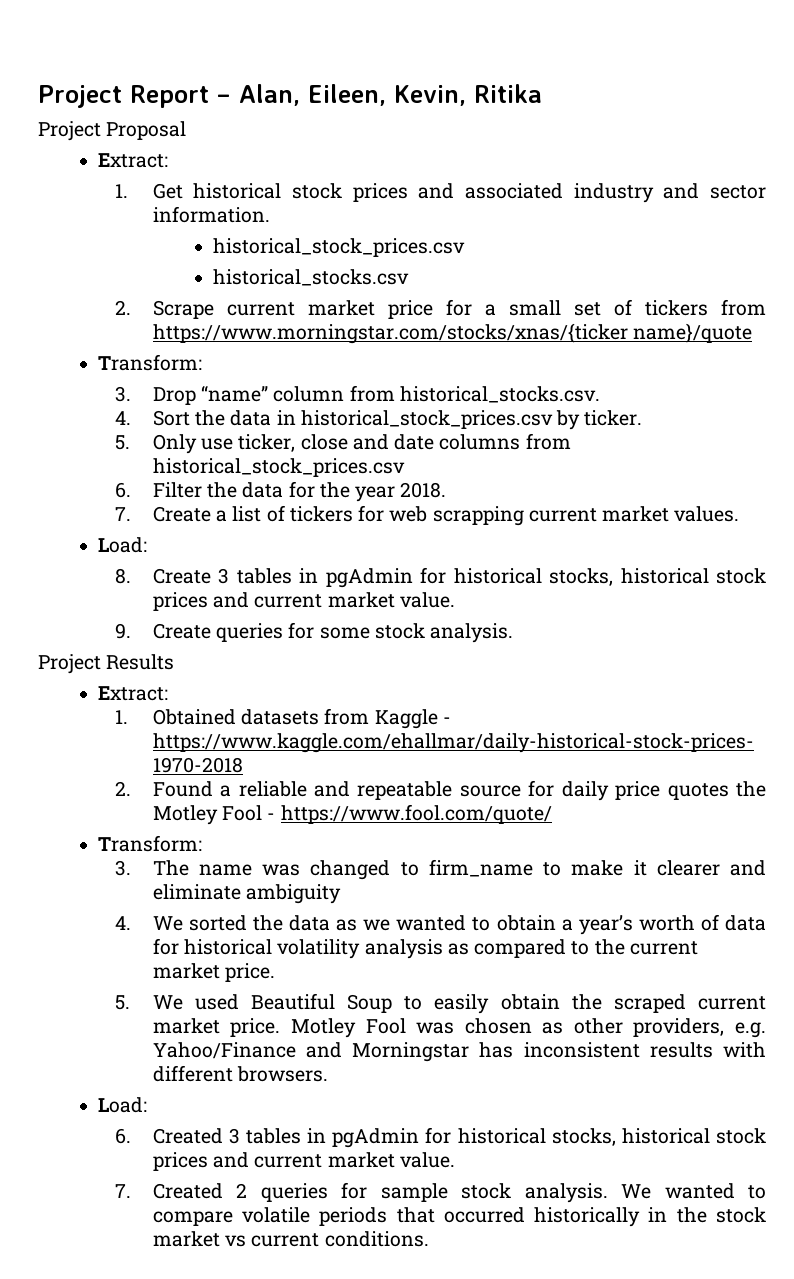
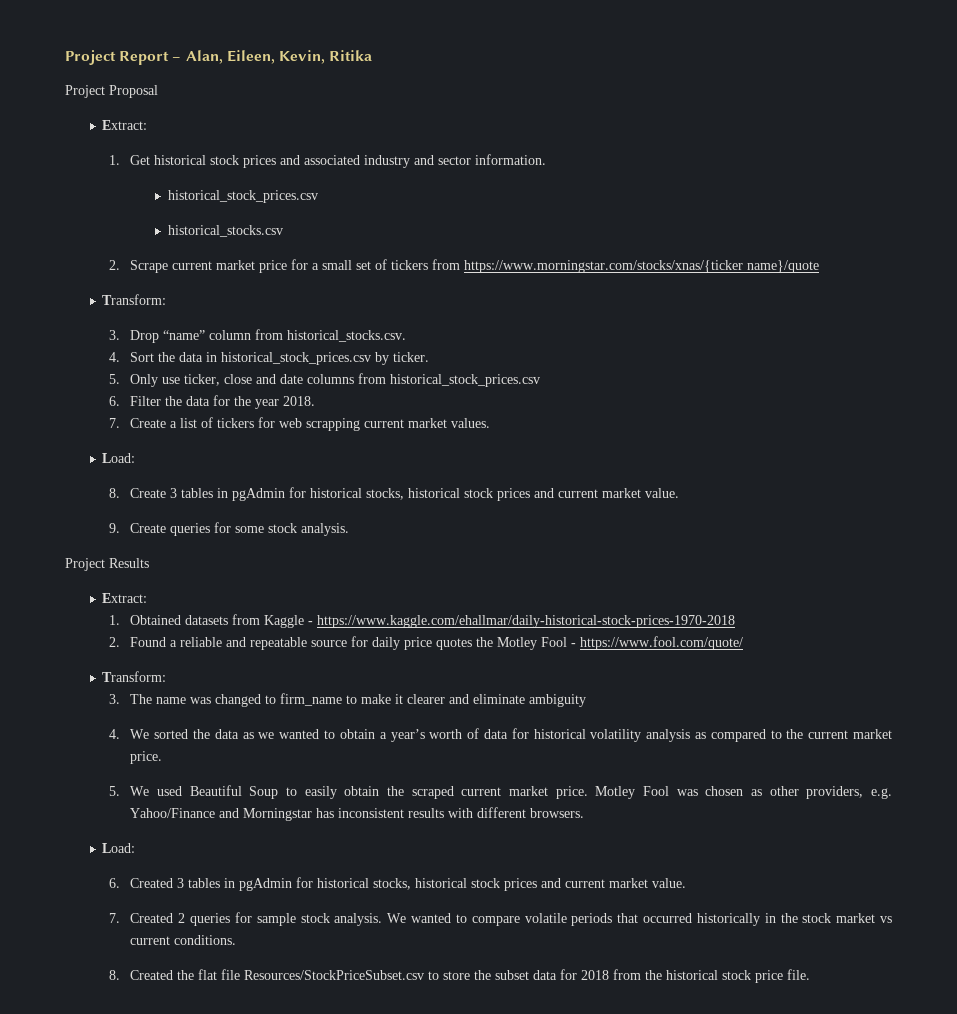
(429, 1239) none -> [108,969,811,983] // 8. Created the flat file Resources/StockPriceSubset.csv to store the subset data for 2018 from the historical stock price file.

